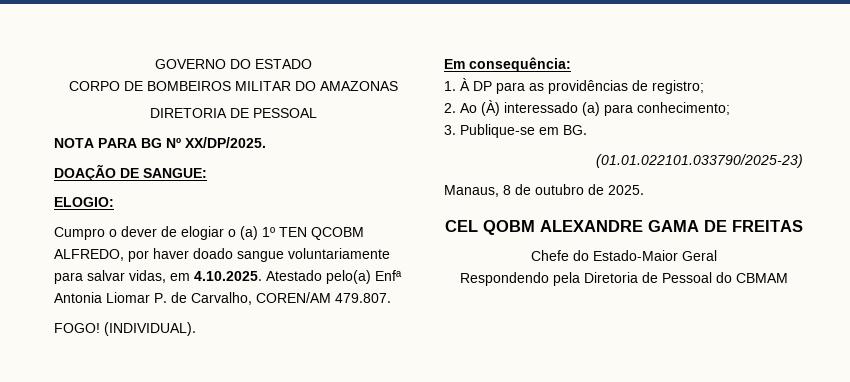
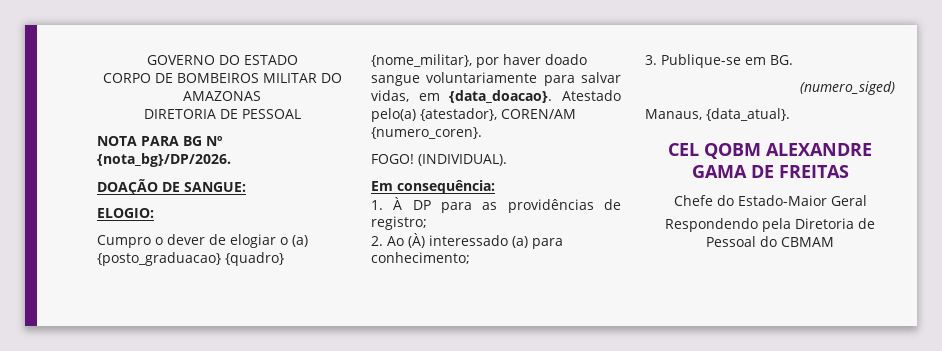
[185,137,266,148] XX/DP/2025. -> [97,153,231,167] {nota_bg}/DP/2026.
[262,227,364,240] [54,249,124,261] 1º TEN QCOBM ALFREDO, -> [97,252,284,266] [371,54,472,67] {posto_graduacao} {quadro} {nome_militar},
[194,271,262,281] 4.10.2025. -> [449,90,553,103] {data_doacao}.
[375,270,402,281] [54,292,391,305] Enfª Antonia Liomar P. de Carvalho, COREN/AM 479.807. -> [420,108,576,121] [371,127,482,139] {atestador}, COREN/AM {numero_coren}.
[596,154,803,168] (01.01.022101.033790/2025-23) -> [800,81,895,95] (numero_siged)
[503,184,644,195] 8 de outubro de 2025. -> [706,108,790,121] {data_atual}.

